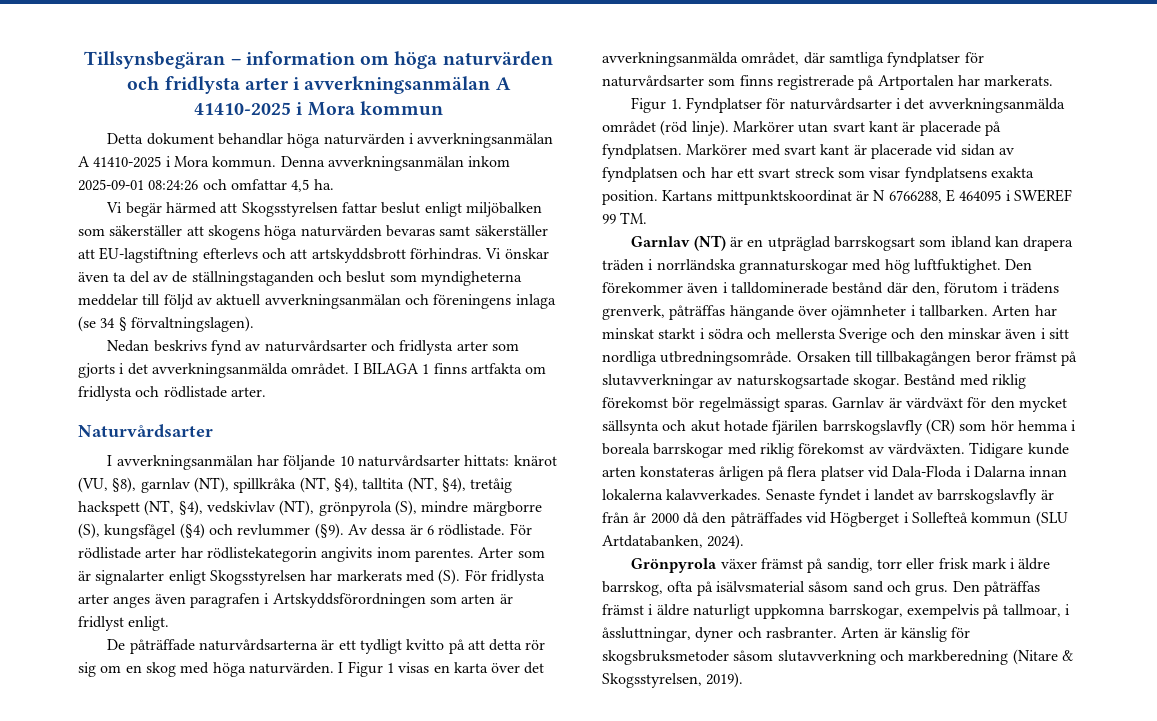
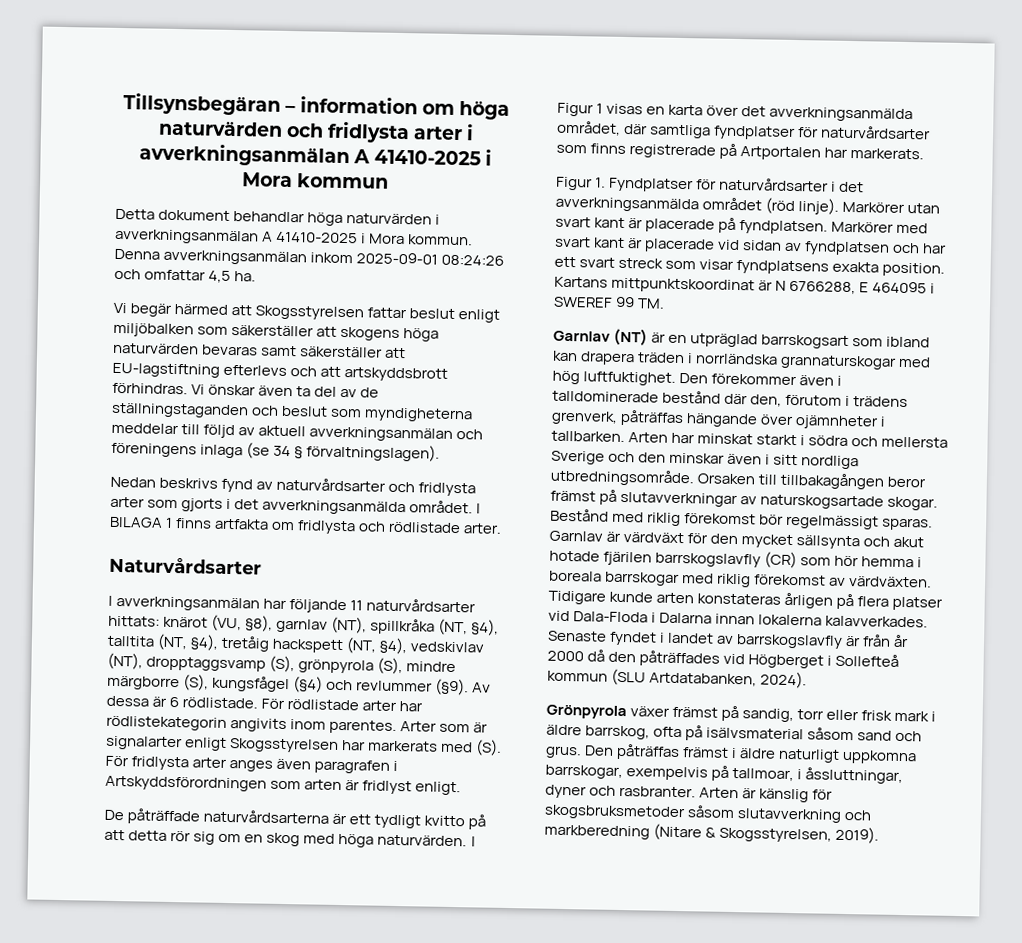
[339,456,354,466] 10 -> [350,600,364,611] 11
(315, 508) none -> [146,655,296,673] dropptaggsvamp (S),

